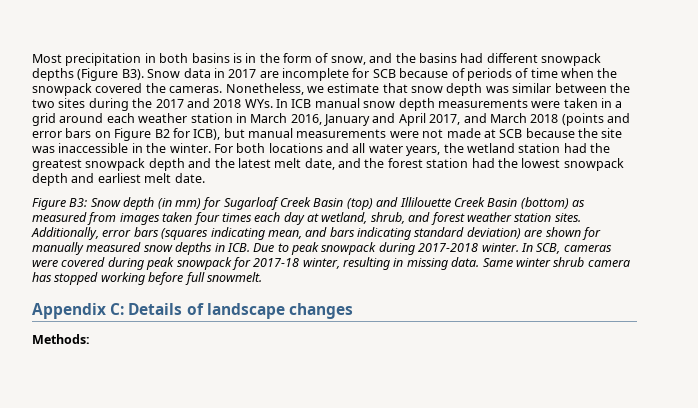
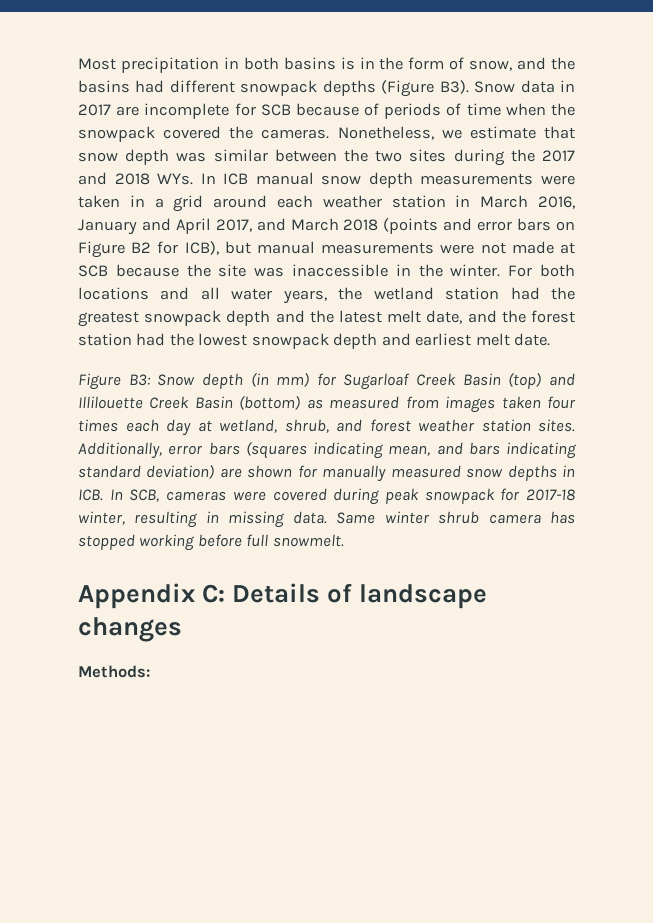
[253,242,519,255] Due to peak snowpack during 2017-2018 winter. -> (103, 495) none

